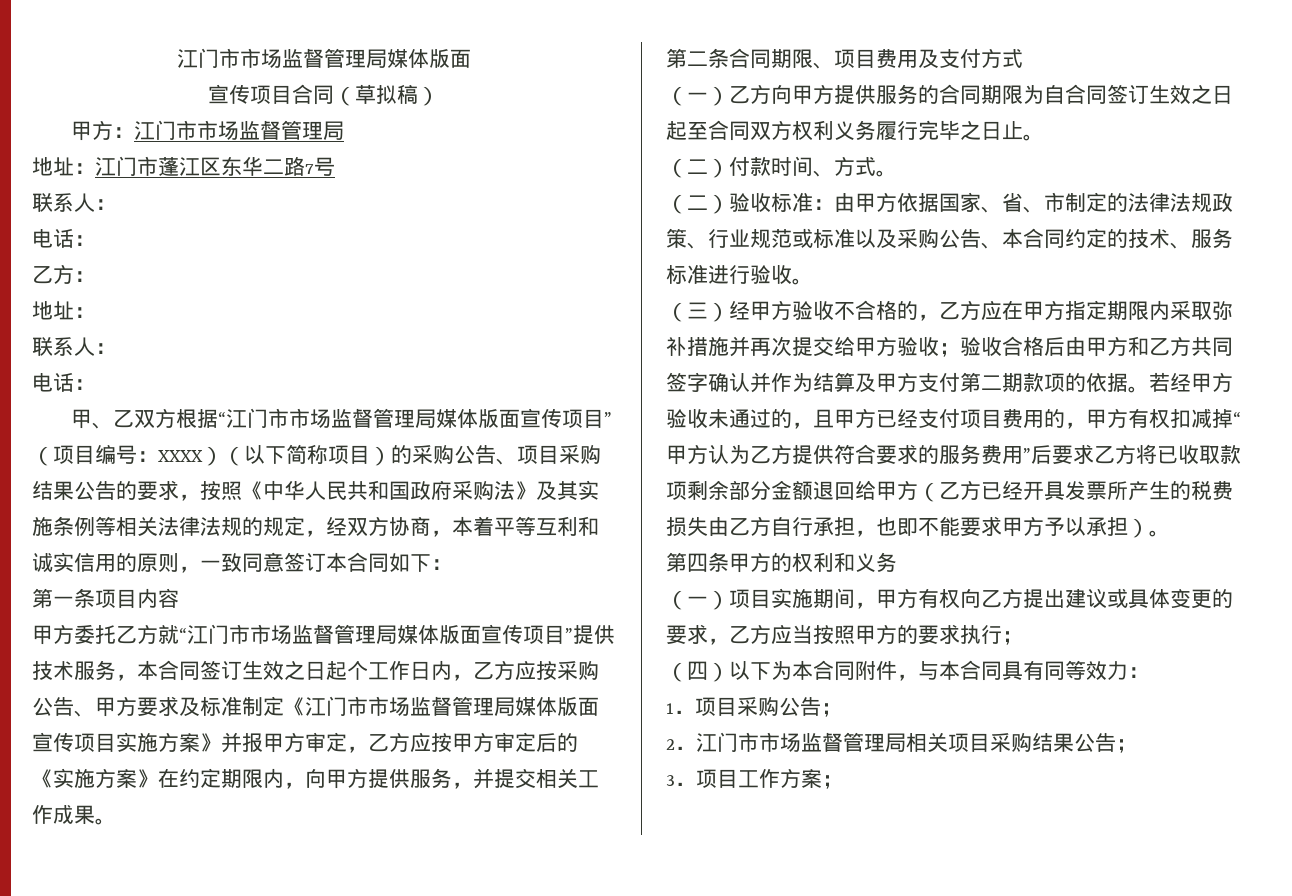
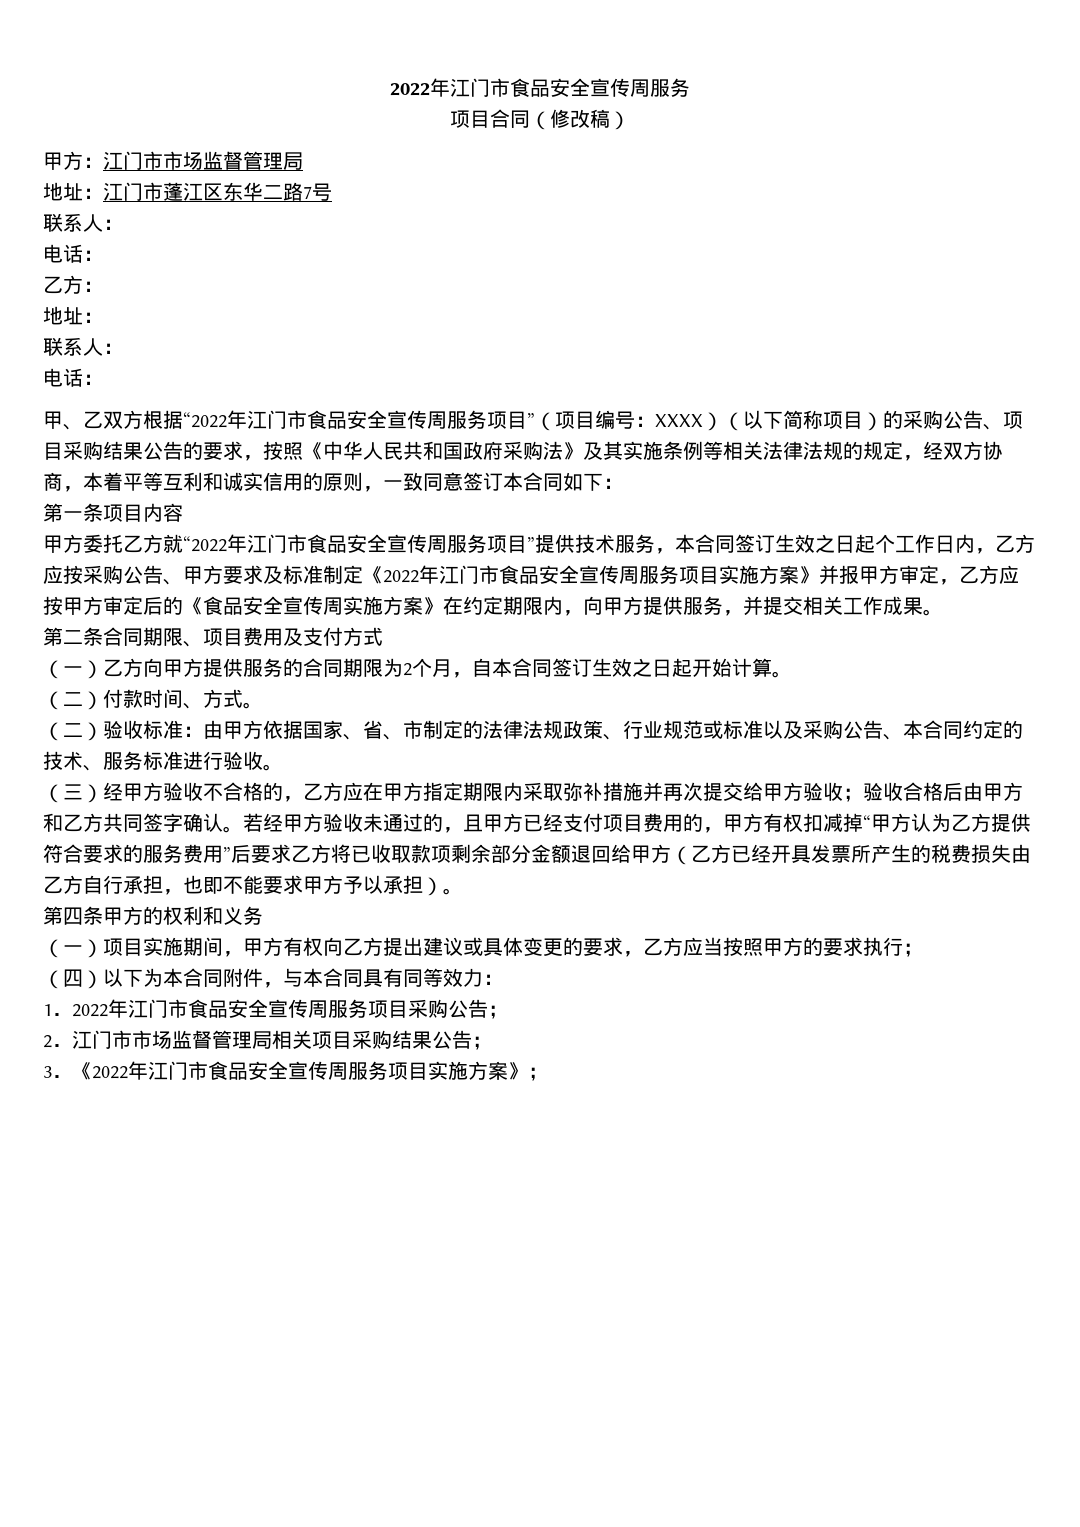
[176,48,471,68] [208,84,250,104] 江门市市场监督管理局媒体版面 // 宣传 -> [390,78,690,97] 2022年江门市食品安全宣传周服务 //
[355,84,397,104] 草拟 -> [550,109,590,128] 修改
[218,408,563,428] “江门市市场监督管理局媒体版面宣传 -> [183,410,487,429] “2022年江门市食品安全宣传周服务
[179,624,523,644] “江门市市场监督管理局媒体版面宣传 -> [183,534,487,553] “2022年江门市食品安全宣传周服务
[305,696,599,716] [32,732,74,752] 江门市市场监督管理局媒体版面宣传 -> [383,565,679,584] 2022年江门市食品安全宣传周服务
(53, 778) none -> [203,596,343,615] 食品安全宣传周
[1044,84,1233,105] [666,120,1023,141] 自合同签订生效之日起至合同双方权利义务履行完毕之日止 -> [403,658,772,678] 2个月，自本合同签订生效之日起开始计算
[750,372,1128,393] 并作为结算及甲方支付第二期款项的依据 -> (223, 822) none
(695, 712) none -> [72,999,368,1018] 2022年江门市食品安全宣传周服务
[696,768,822,788] 项目工作方案 -> [72,1061,528,1080] 《2022年江门市食品安全宣传周服务项目实施方案》

